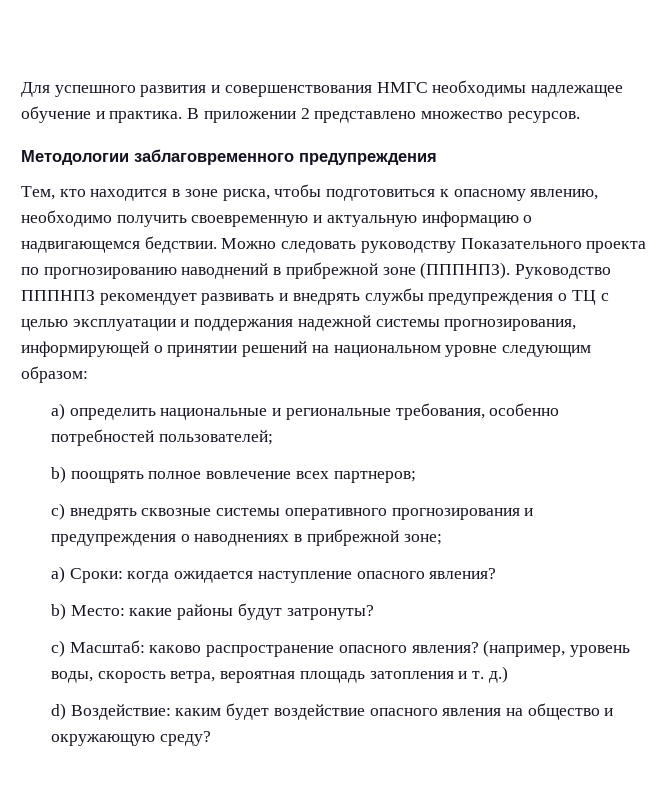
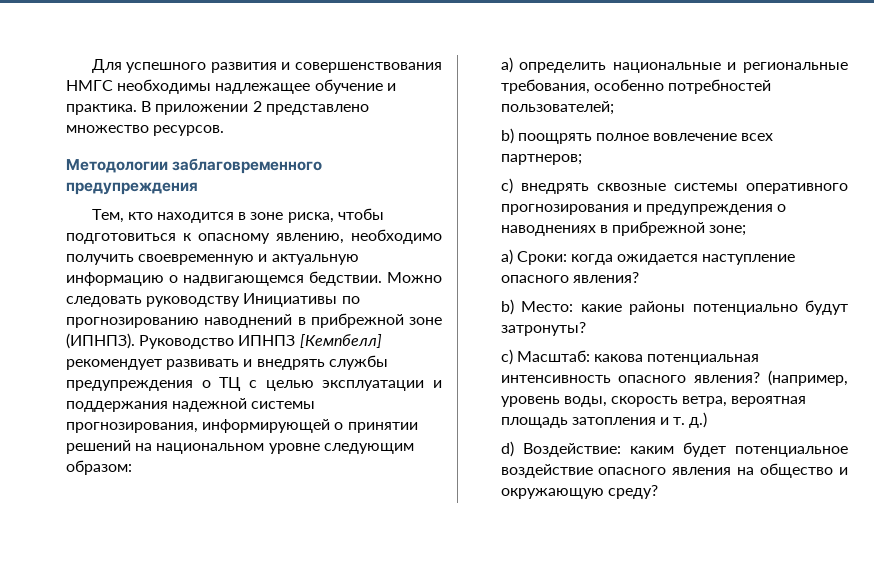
[460,238,647,253] Показательного проекта -> [243,293,338,307] Инициативы
[420,262,612,279] [21,290,95,301] (ПППНПЗ). Руководство ПППНПЗ -> [66,333,382,349] (ИПНПЗ). Руководство ИПНПЗ [Кемпбелл]
(234, 612) none -> [692,304,798,315] потенциально
[149,645,335,657] каково распространение -> [593,354,760,365] [500,375,611,383] какова потенциальная интенсивность
(270, 711) none -> [735,446,848,457] потенциальное

